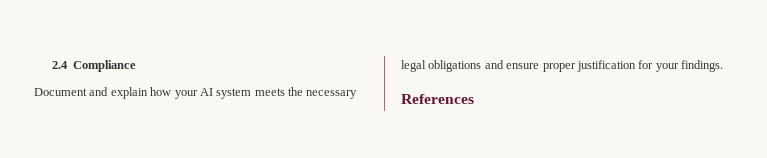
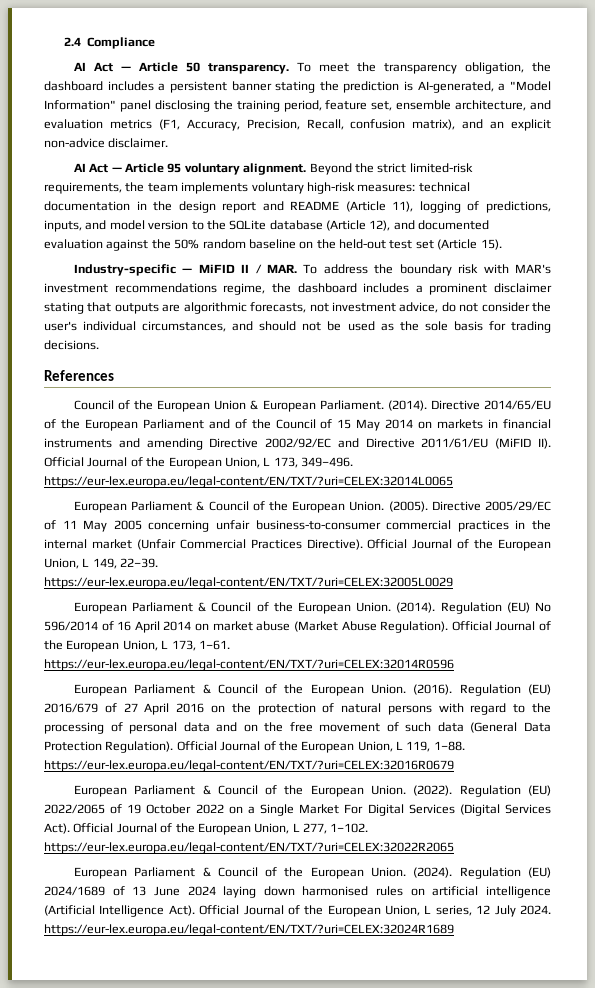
[34,87,358,99] [401,60,723,72] [401,94,474,104] Document and explain how your AI system meets the necessary legal obligations and ensure proper justification for your findings. // References -> [73,62,551,74] [44,81,551,93] [44,100,551,112] [44,119,551,131] [44,138,169,148] [73,163,473,175] [44,182,470,194] [44,201,551,213] [44,220,490,232] [44,239,502,251] [73,264,551,276] [44,283,552,295] [44,302,552,314] [44,321,552,333] [44,340,99,350] [44,370,114,381] [73,400,551,412] [44,419,551,431] [44,438,551,450] [44,457,353,469] [44,476,453,488] [73,501,551,513] [44,520,551,532] [44,539,551,551] [44,558,159,569] [44,577,453,589] [73,602,551,614] [44,621,552,633] [44,640,230,652] [44,659,454,671] [73,684,551,696] [44,703,551,715] [44,722,552,734] [44,741,465,753] [44,760,454,772] [73,785,551,797] [44,804,551,816] [44,823,369,835] [44,842,454,854] [73,867,551,879] [44,886,551,898] [44,905,551,917] [44,924,454,936] AI Act — Article 50 transparency. To meet the transparency obligation, the dashboard includes a persistent banner stating the prediction is AI-generated, a "Model Information" panel disclosing the training period, feature set, ensemble architecture, and evaluation metrics (F1, Accuracy, Precision, Recall, confusion matrix), and an explicit non-advice disclaimer. // AI Act — Article 95 voluntary alignment. Beyond the strict limited-risk requirements, the team implements voluntary high-risk measures: technical documentation in the design report and README (Article 11), logging of predictions, inputs, and model version to the SQLite database (Article 12), and documented evaluation against the 50% random baseline on the held-out test set (Article 15). // Industry-specific — MiFID II / MAR. To address the boundary risk with MAR's investment recommendations regime, the dashboard includes a prominent disclaimer stating that outputs are algorithmic forecasts, not investment advice, do not consider the user's individual circumstances, and should not be used as the sole basis for trading decisions. // References // Council of the European Union & European Parliament. (2014). Directive 2014/65/EU of the European Parliament and of the Council of 15 May 2014 on markets in financial instruments and amending Directive 2002/92/EC and Directive 2011/61/EU (MiFID II). Official Journal of the European Union, L 173, 349–496. https://eur-lex.europa.eu/legal-content/EN/TXT/?uri=CELEX:32014L0065 // European Parliament & Council of the European Union. (2005). Directive 2005/29/EC of 11 May 2005 concerning unfair business-to-consumer commercial practices in the internal market (Unfair Commercial Practices Directive). Official Journal of the European Union, L 149, 22–39. https://eur-lex.europa.eu/legal-content/EN/TXT/?uri=CELEX:32005L0029 // European Parliament & Council of the European Union. (2014). Regulation (EU) No 596/2014 of 16 April 2014 on market abuse (Market Abuse Regulation). Official Journal of the European Union, L 173, 1–61. https://eur-lex.europa.eu/legal-content/EN/TXT/?uri=CELEX:32014R0596 // European Parliament & Council of the European Union. (2016). Regulation (EU) 2016/679 of 27 April 2016 on the protection of natural persons with regard to the processing of personal data and on the free movement of such data (General Data Protection Regulation). Official Journal of the European Union, L 119, 1–88. https://eur-lex.europa.eu/legal-content/EN/TXT/?uri=CELEX:32016R0679 // European Parliament & Council of the European Union. (2022). Regulation (EU) 2022/2065 of 19 October 2022 on a Single Market For Digital Services (Digital Services Act). Official Journal of the European Union, L 277, 1–102. https://eur-lex.europa.eu/legal-content/EN/TXT/?uri=CELEX:32022R2065 // European Parliament & Council of the European Union. (2024). Regulation (EU) 2024/1689 of 13 June 2024 laying down harmonised rules on artificial intelligence (Artificial Intelligence Act). Official Journal of the European Union, L series, 12 July 2024. https://eur-lex.europa.eu/legal-content/EN/TXT/?uri=CELEX:32024R1689

